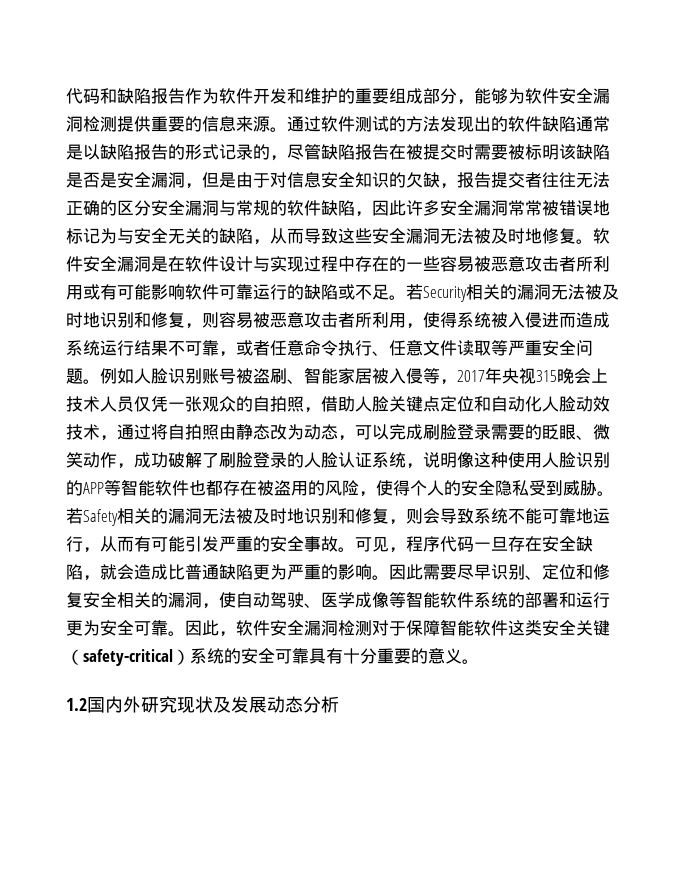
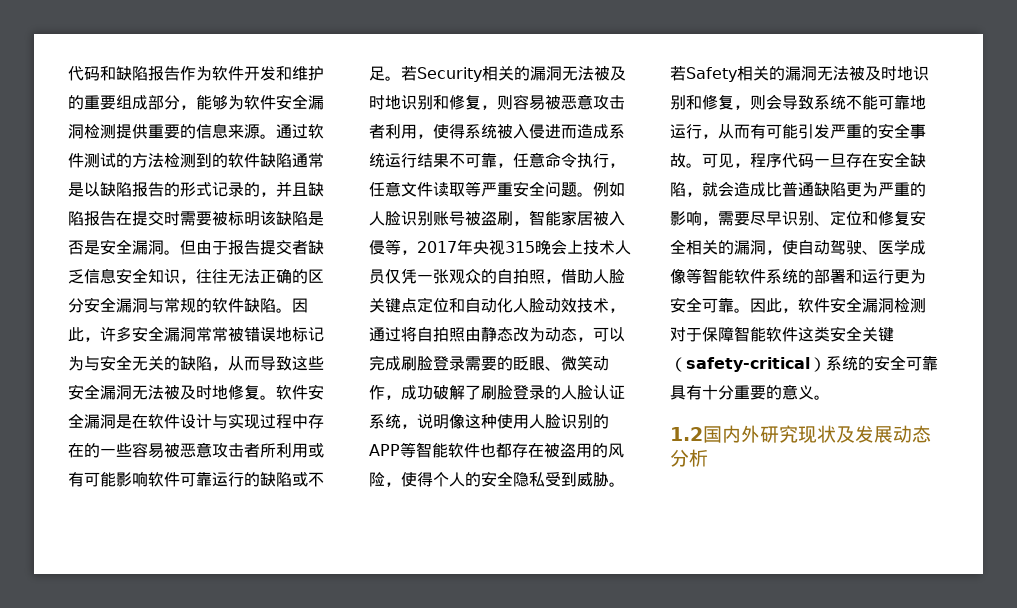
[440,116,491,132] 发现出 -> [164,153,212,168] 检测到
[287,144,321,160] 尽管 -> [276,181,308,197] 并且
[406,144,423,160] 被 -> (132, 218) none
[185,172,542,189] ，但是由于对信息安全知识的欠缺，报告提交者 -> [164,240,324,255] [68,268,196,284] 。但由于报告提交者缺乏信息安全知识，
[355,200,406,217] ，因此 -> [276,298,308,313] [68,327,100,342] 。因此，
[355,312,372,328] 所 -> (385, 131) none
[236,340,270,356] 或者 -> (513, 165) none
[372,351,389,356] 、 -> [609,163,625,168] ，
[287,379,304,384] 、 -> [513,221,529,226] ，
[372,564,423,580] 。因此 -> [702,221,718,226] ，

